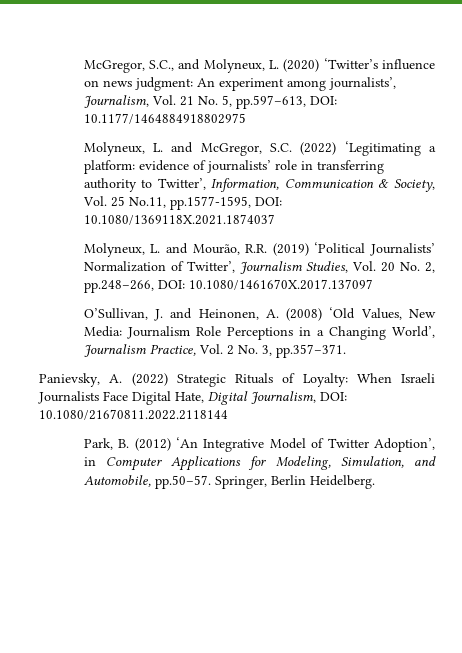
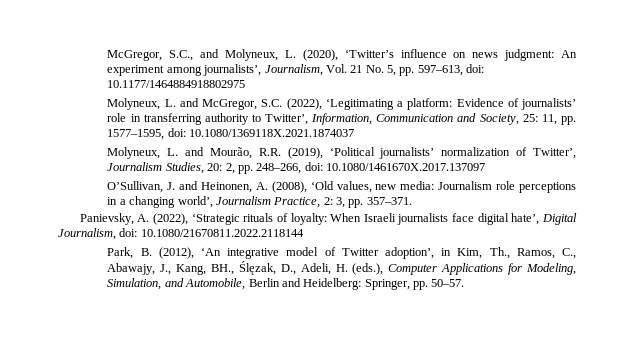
[283,59,320,72] (2020) -> [302,49,338,61] (2020),
[235,95,337,109] pp.597–613, DOI: -> [399,64,485,76] pp. 597–613, doi:
[300,142,337,155] (2022) -> [286,98,322,110] (2022),
[138,160,189,171] evidence -> [456,98,504,107] Evidence
[378,179,435,192] [82,196,282,210] & Society, Vol. 25 No.11, pp.1577-1595, DOI: -> [457,113,577,125] [107,128,186,140] and Society, 25: 11, pp. 1577–1595, doi:
[272,242,435,256] [83,261,435,274] [83,280,185,293] (2019) ‘Political Journalists’ Normalization of Twitter’, Journalism Studies, Vol. 20 No. 2, pp.248–266, DOI: -> [287,147,576,159] [107,162,323,174] (2019), ‘Political journalists’ normalization of Twitter’, Journalism Studies, 20: 2, pp. 248–266, doi:
[286,307,436,321] [83,326,435,340] [83,344,346,358] [39,373,435,387] [38,391,204,405] (2008) ‘Old Values, New Media: Journalism Role Perceptions in a Changing World’, Journalism Practice, Vol. 2 No. 3, pp.357–371. // Panievsky, A. (2022) Strategic Rituals of Loyalty: When Israeli Journalists Face Digital Hate, -> [271,181,577,193] [107,196,412,208] [79,213,540,225] (2008), ‘Old values, new media: Journalism role perceptions in a changing world’, Journalism Practice, 2: 3, pp. 357–371. // Panievsky, A. (2022), ‘Strategic rituals of loyalty: When Israeli journalists face digital hate’,
[320,392,347,401] DOI: -> [119,228,138,237] doi:
[134,437,435,452] [83,457,96,466] (2012) ‘An Integrative Model of Twitter Adoption’, in -> [158,247,577,259] [107,261,384,275] (2012), ‘An integrative model of Twitter adoption’, in Kim, Th., Ramos, C., Abawajy, J., Kang, BH., Ślęzak, D., Adeli, H. (eds.),
[154,475,375,489] pp.50–57. Springer, Berlin Heidelberg. -> [248,278,465,290] Berlin and Heidelberg: Springer, pp. 50–57.

